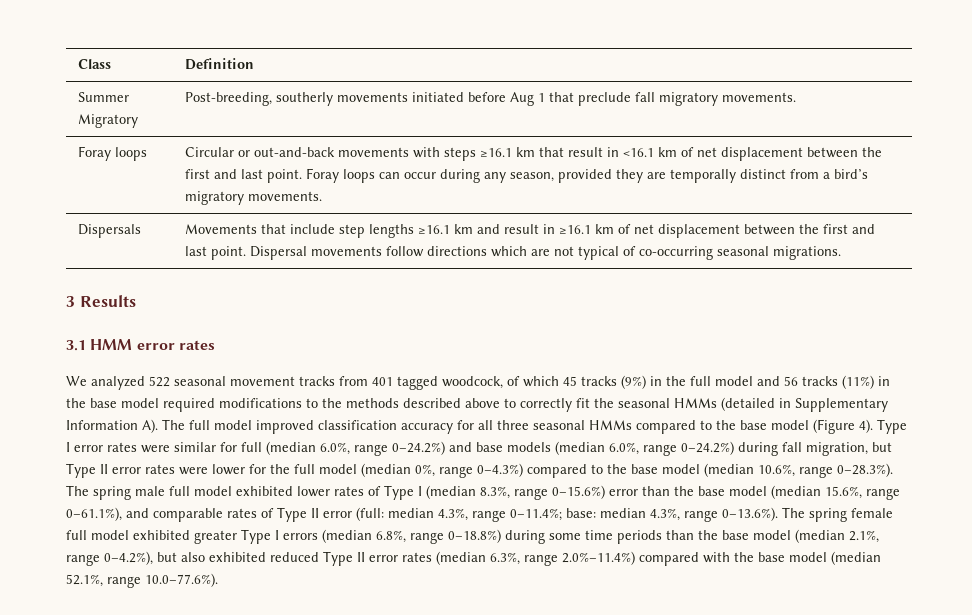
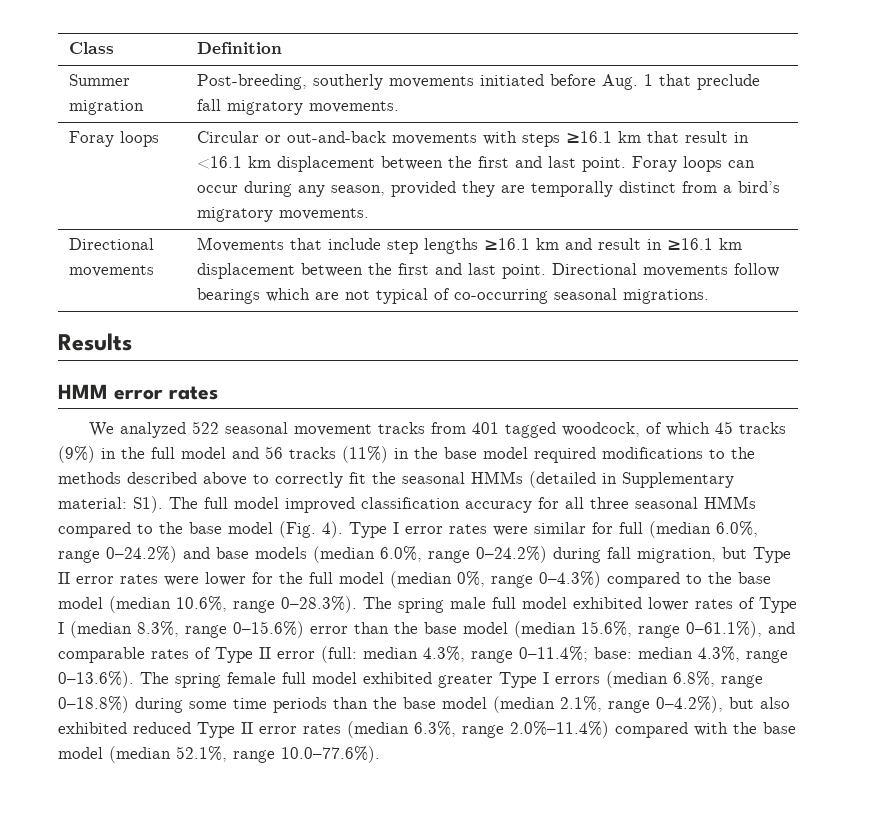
[77,114,138,128] Migratory -> [68,100,144,115] migration
[509,92,534,106] Aug -> [601,74,638,90] Aug.
[680,147,717,157] of net -> (271, 162) none
[77,224,141,238] Dispersals -> [68,238,154,250] [68,265,154,277] Directional movements
[617,224,875,238] [184,246,307,260] of net displacement between the first and last point. Dispersal -> [196,263,637,279] displacement between the first and last point. Directional
[426,246,487,256] directions -> [196,288,260,304] bearings
[66,296,75,307] 3 -> (709, 296) none
[66,340,86,351] 3.1 -> (132, 342) none
[66,419,158,433] Information A). -> [58,496,163,513] material: S1).
[813,419,855,434] (Figure -> [279,521,316,538] (Fig.

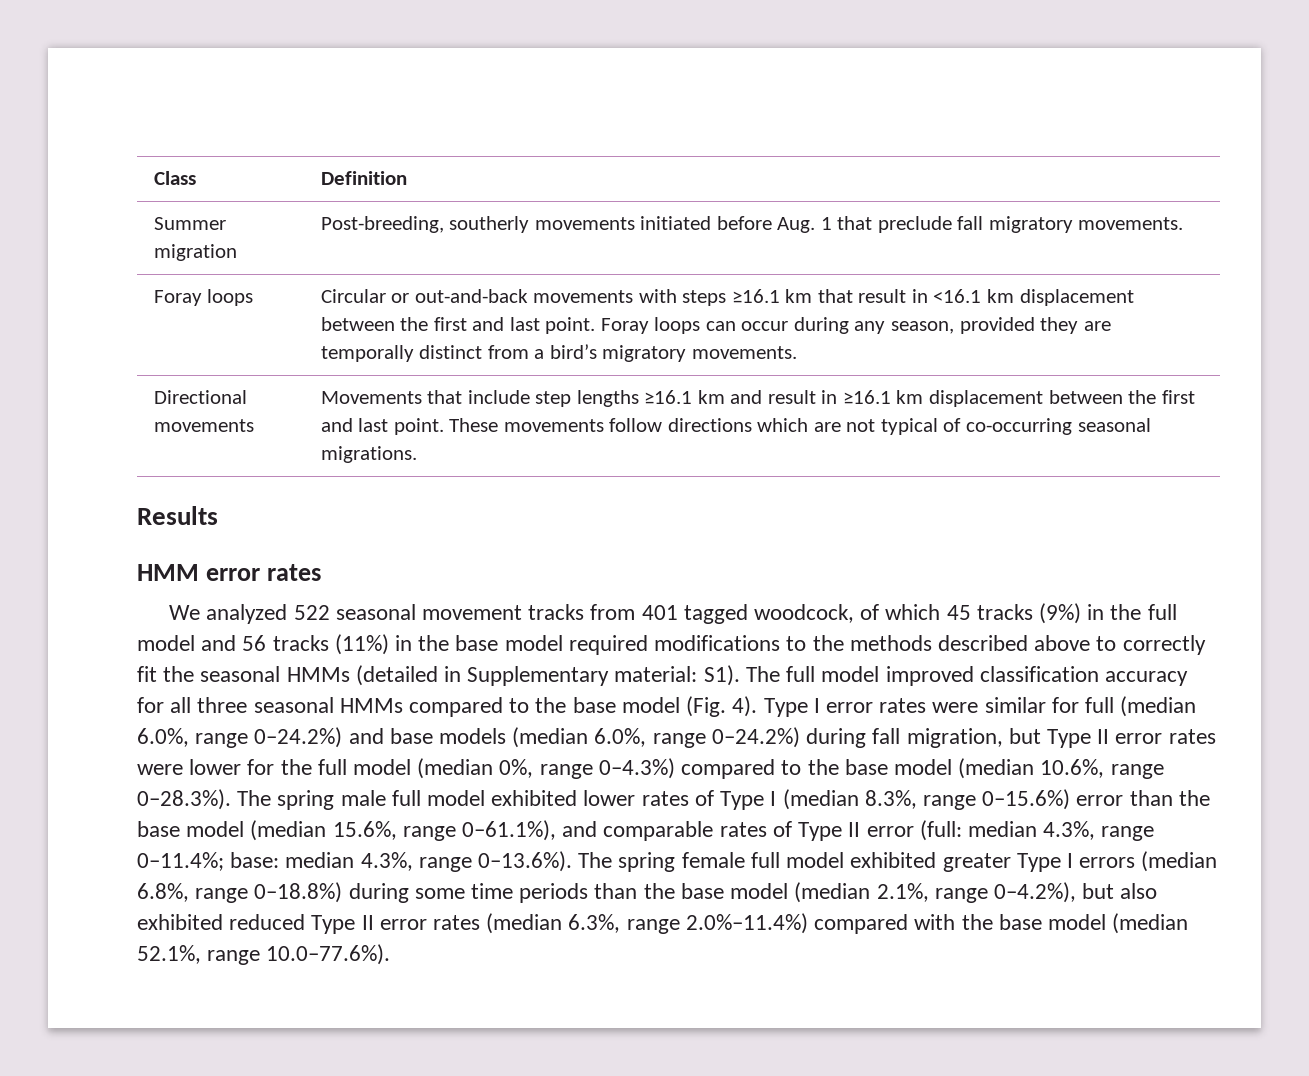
[551,263,637,275] Directional -> [449,418,499,432] These
[196,288,260,304] bearings -> [667,418,752,432] directions

